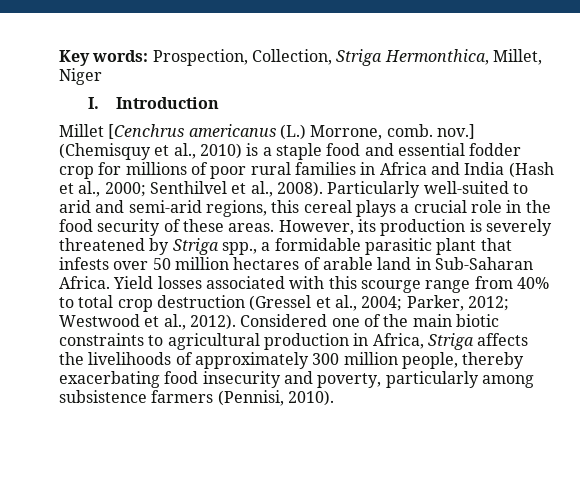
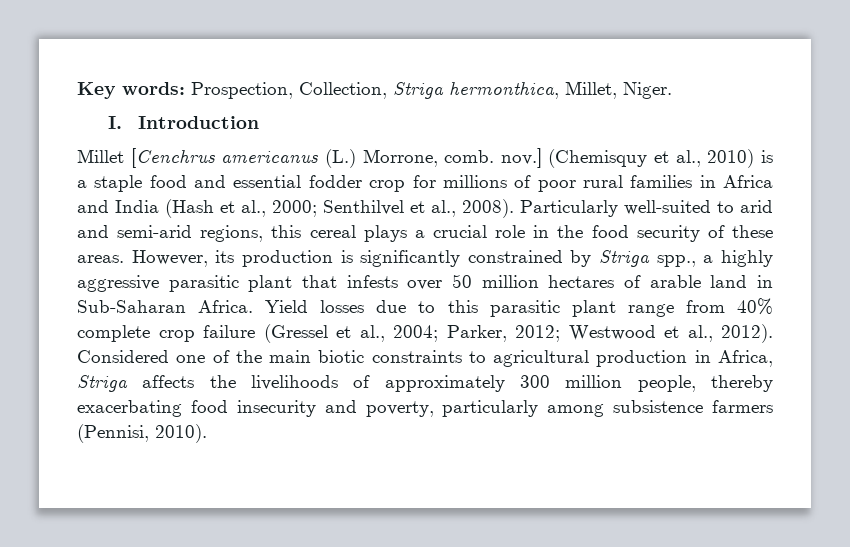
[384,49,542,65] [59,68,102,85] Hermonthica, Millet, Niger -> [449,81,672,99] hermonthica, Millet, Niger.
[485,219,552,236] [59,238,145,251] severely threatened -> [360,250,563,267] significantly constrained
[274,238,361,251] formidable -> [720,250,773,267] [77,275,159,292] highly aggressive
[205,276,549,293] [59,295,245,312] associated with this scourge range from 40% to total crop destruction -> [376,298,773,317] [77,325,255,342] due to this parasitic plant range from 40% complete crop failure

